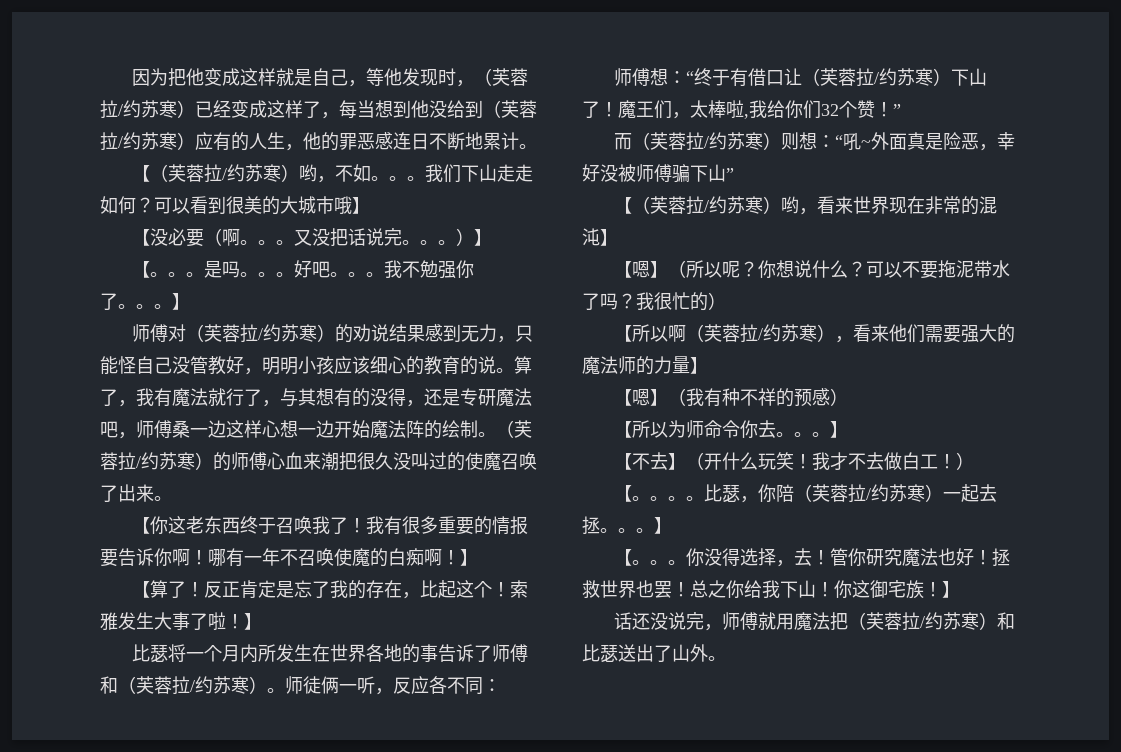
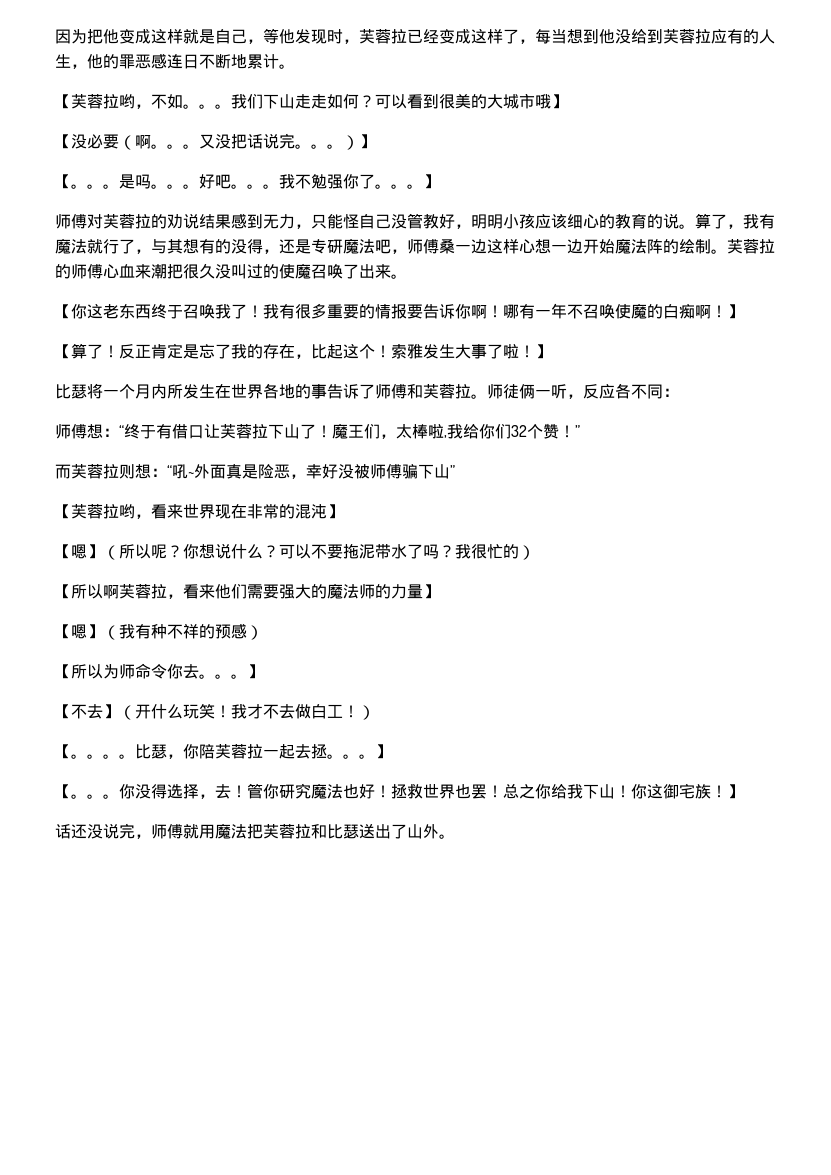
[474,68,529,86] [100,100,195,119] （芙蓉拉/约苏寒） -> [359,29,407,44] 芙蓉拉
[483,100,537,118] [100,132,195,151] （芙蓉拉/约苏寒） -> [663,29,711,44] 芙蓉拉
[150,164,300,183] （芙蓉拉/约苏寒） -> [71,94,119,109] 芙蓉拉
[186,324,336,343] （芙蓉拉/约苏寒） -> [103,214,151,229] 芙蓉拉
[496,420,532,438] [100,452,213,471] （芙蓉拉/约苏寒） -> [727,239,775,254] 芙蓉拉
[118,676,267,695] （芙蓉拉/约苏寒） -> [423,384,471,399] 芙蓉拉
[802,68,952,87] （芙蓉拉/约苏寒） -> [220,424,268,439] 芙蓉拉
[632,132,782,151] （芙蓉拉/约苏寒） -> [71,464,119,479] 芙蓉拉
[632,196,782,215] （芙蓉拉/约苏寒） -> [71,504,119,519] 芙蓉拉
[686,324,836,343] （芙蓉拉/约苏寒） -> [119,584,167,599] 芙蓉拉
[794,484,944,503] （芙蓉拉/约苏寒） -> [215,744,263,759] 芙蓉拉
[848,612,998,631] （芙蓉拉/约苏寒） -> [263,824,311,839] 芙蓉拉

